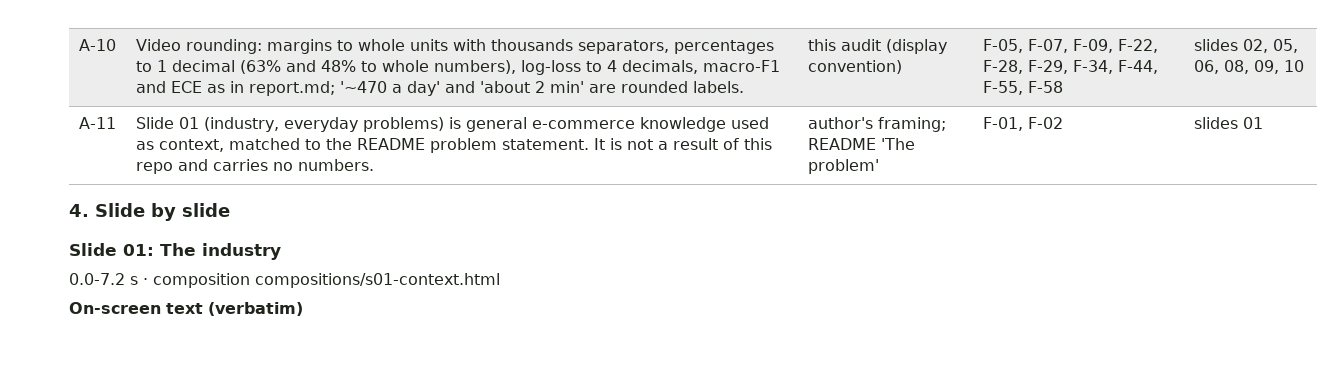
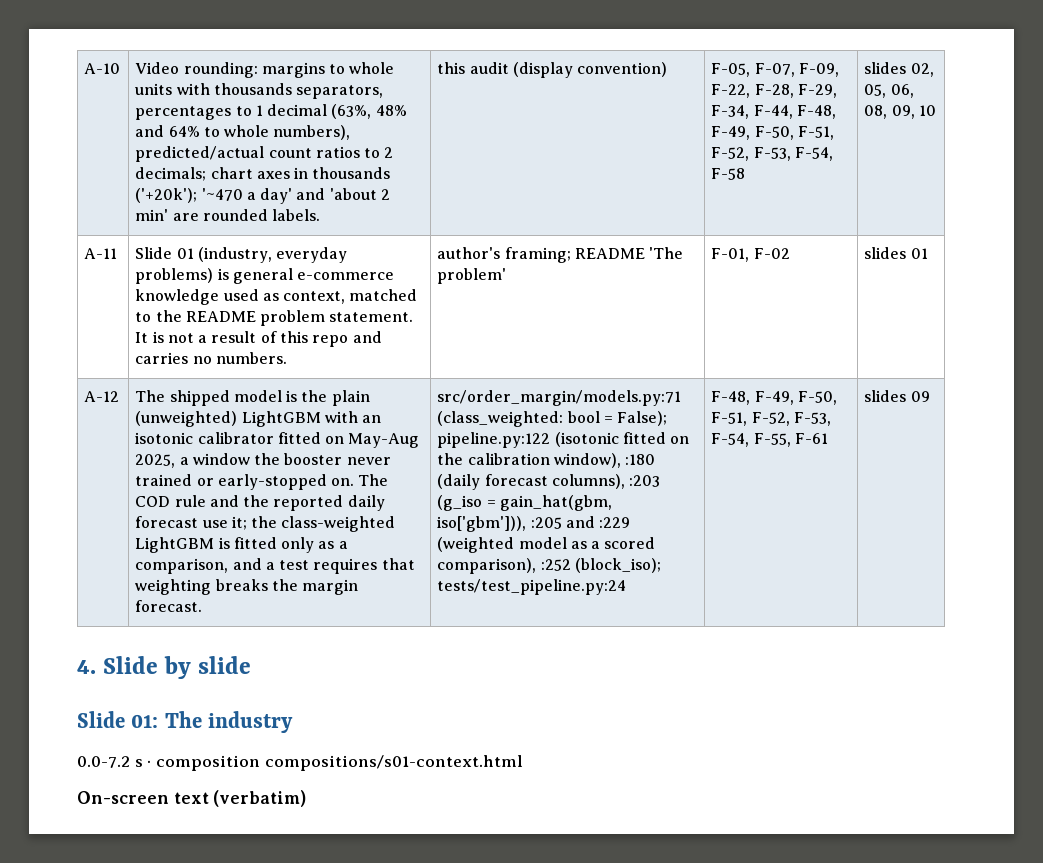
[239,60,780,75] [135,81,335,96] (63% and 48% to whole numbers), log-loss to 4 decimals, macro-F1 and ECE as in report.md; -> [331,104,407,119] [135,125,351,140] [135,146,394,162] [135,167,391,181] [135,188,198,203] (63%, 48% and 64% to whole numbers), predicted/actual count ratios to 2 decimals; chart axes in thousands ('+20k');
[982,81,1023,95] F-55, -> [796,105,836,119] [711,126,834,140] [711,147,833,161] F-48, F-49, F-50, F-51, F-52, F-53, F-54,
(1263, 123) none -> [84,391,120,402] [135,390,370,406] [135,411,382,427] [135,432,420,448] [135,453,391,468] [135,474,389,490] [135,495,385,511] [135,516,396,532] [135,537,348,553] [135,558,415,574] [135,579,359,595] [135,600,203,612] [437,390,682,406] [437,411,668,427] [437,432,690,448] [437,453,656,468] [437,474,661,490] [437,495,612,511] [437,516,631,532] [437,537,656,553] [437,558,661,574] [437,579,627,595] [711,391,837,405] [711,412,831,426] [711,433,828,447] [864,390,930,402] // A-12 | The shipped model is the plain (unweighted) LightGBM with an isotonic calibrator fitted on May-Aug 2025, a window the booster never trained or early-stopped on. The COD rule and the reported daily forecast use it; the class-weighted LightGBM is fitted only as a comparison, and a test requires that weighting breaks the margin forecast. | src/order_margin/models.py:71 (class_weighted: bool = False); pipeline.py:122 (isotonic fitted on the calibration window), :180 (daily forecast columns), :203 (g_iso = gain_hat(gbm, iso['gbm'])), :205 and :229 (weighted model as a scored comparison), :252 (block_iso); tests/test_pipeline.py:24 | F-48, F-49, F-50, F-51, F-52, F-53, F-54, F-55, F-61 | slides 09

